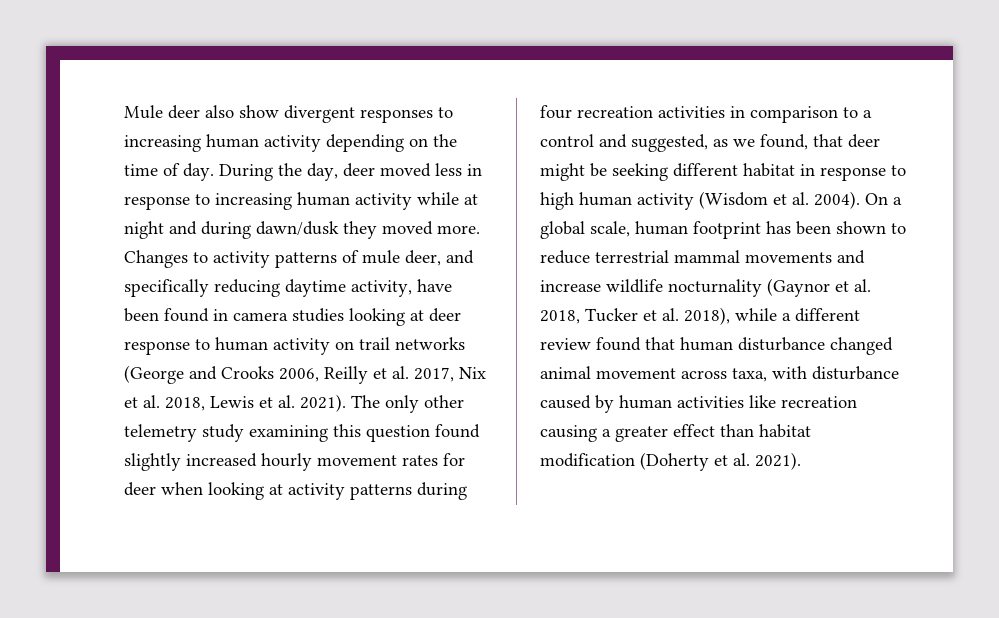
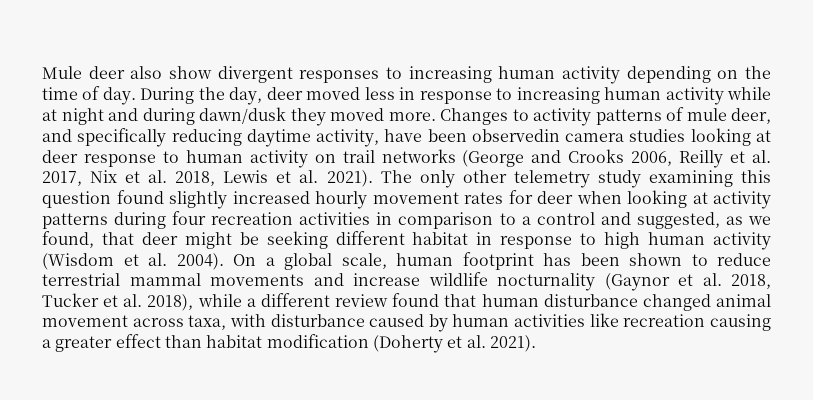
[164,308,228,322] found in -> [471,129,560,142] observedin

